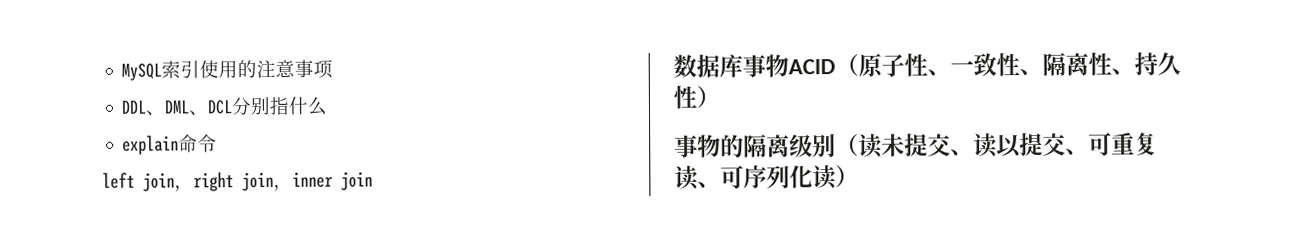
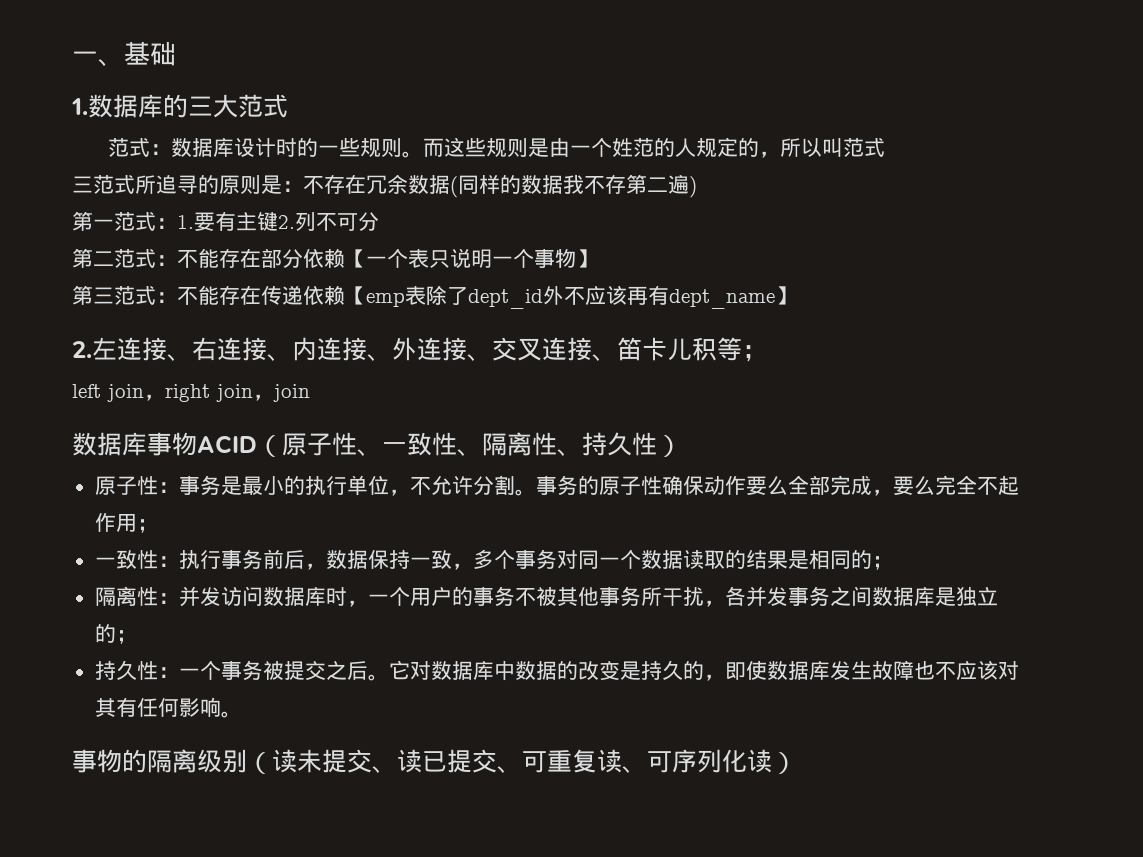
[121,59,334,81] [121,96,329,116] [122,134,218,155] MySQL索引使用的注意事项 // DDL、DML、DCL分别指什么 // explain命令 -> [72,41,176,67] [71,94,288,118] [107,137,885,158] [72,174,697,198] [72,211,379,231] [72,248,597,268] [72,285,796,309] [72,337,767,362] 一、基础 // 1.数据库的三大范式 // 范式：数据库设计时的一些规则。而这些规则是由一个姓范的人规定的，所以叫范式 // 三范式所追寻的原则是：不存在冗余数据(同样的数据我不存第二遍) // 第一范式：1.要有主键2.列不可分 // 第二范式：不能存在部分依赖【一个表只说明一个事物】 // 第三范式：不能存在传递依赖【emp表除了dept_id外不应该再有dept_name】 // 2.左连接、右连接、内连接、外连接、交叉连接、笛卡儿积等；
[292,171,333,188] inner -> (274, 397) none
(720, 96) none -> [94,475,1019,496] [94,513,158,533] [94,549,893,570] [94,586,998,607] [94,624,137,644] [94,660,1019,681] [94,697,242,718] // 原子性：事务是最小的执行单位，不允许分割。事务的原子性确保动作要么全部完成，要么完全不起作用； // 一致性：执行事务前后，数据保持一致，多个事务对同一个数据读取的结果是相同的； // 隔离性：并发访问数据库时，一个用户的事务不被其他事务所干扰，各并发事务之间数据库是独立的； // 持久性：一个事务被提交之后。它对数据库中数据的改变是持久的，即使数据库发生故障也不应该对其有任何影响。
[996,134,1022,158] 以 -> [422,751,447,772] 已

